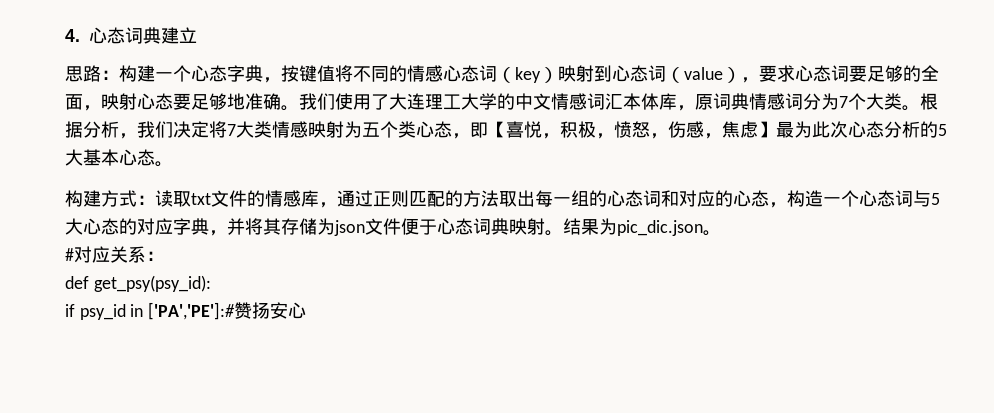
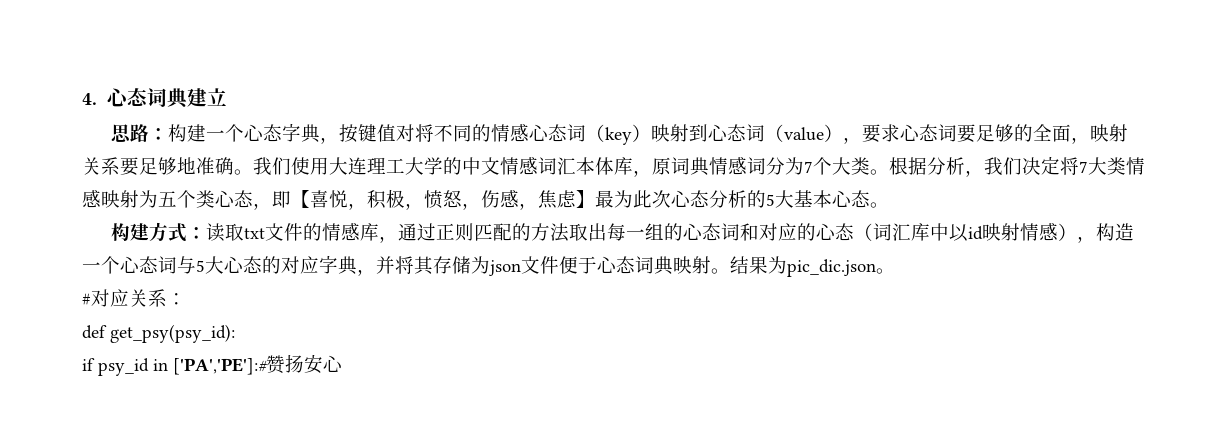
(335, 73) none -> [396,124,416,142] 对
[137,93,173,110] 心态 -> [82,157,120,175] 关系
[371,94,389,110] 了 -> (329, 166) none
(769, 198) none -> [854,223,1078,242] （词汇库中以id映射情感）

